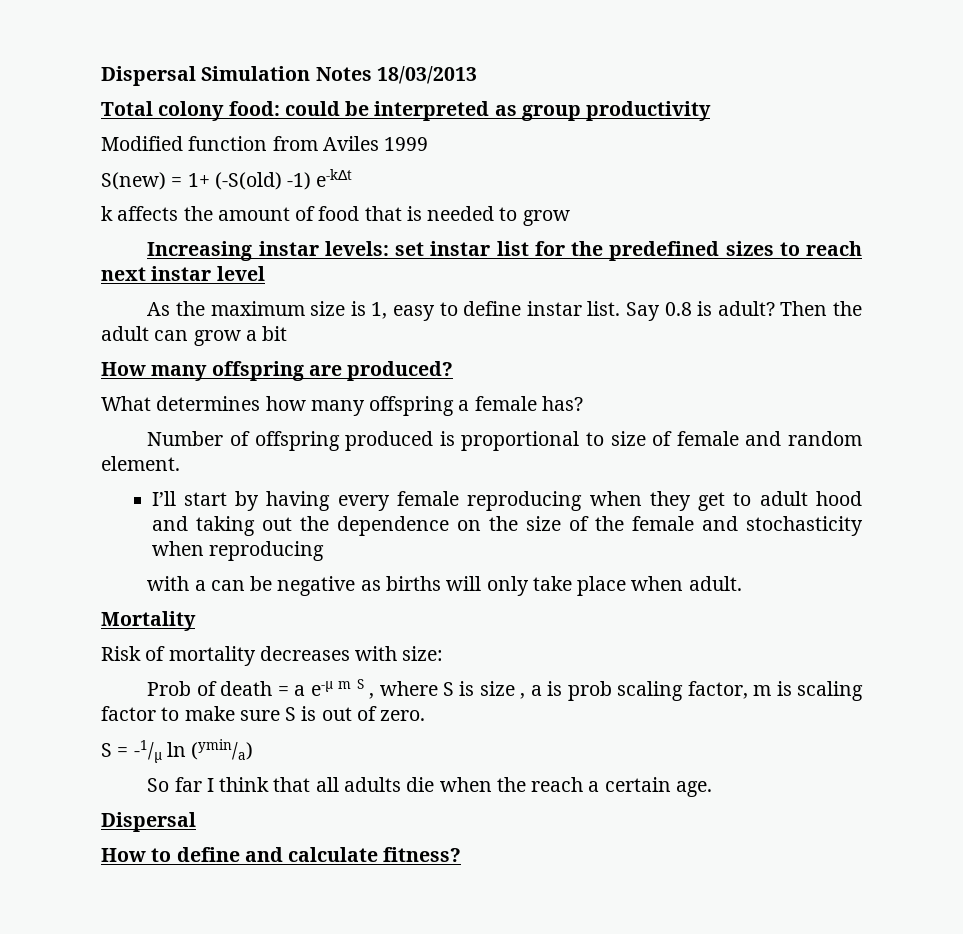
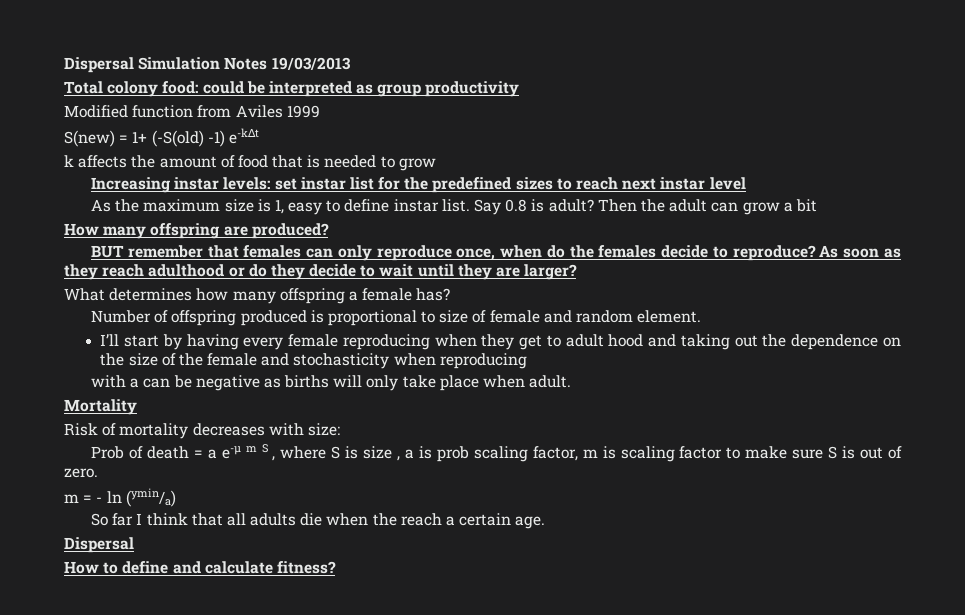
[376,66,477,84] 18/03/2013 -> [271,57,351,70] 19/03/2013
(454, 371) none -> [90,245,901,261] [64,264,578,280] // BUT remember that females can only reproduce once, when do the females decide to reproduce? As soon as they reach adulthood or do they decide to wait until they are larger?
[101,740,162,763] S = -1/µ -> [64,494,103,503] m = -

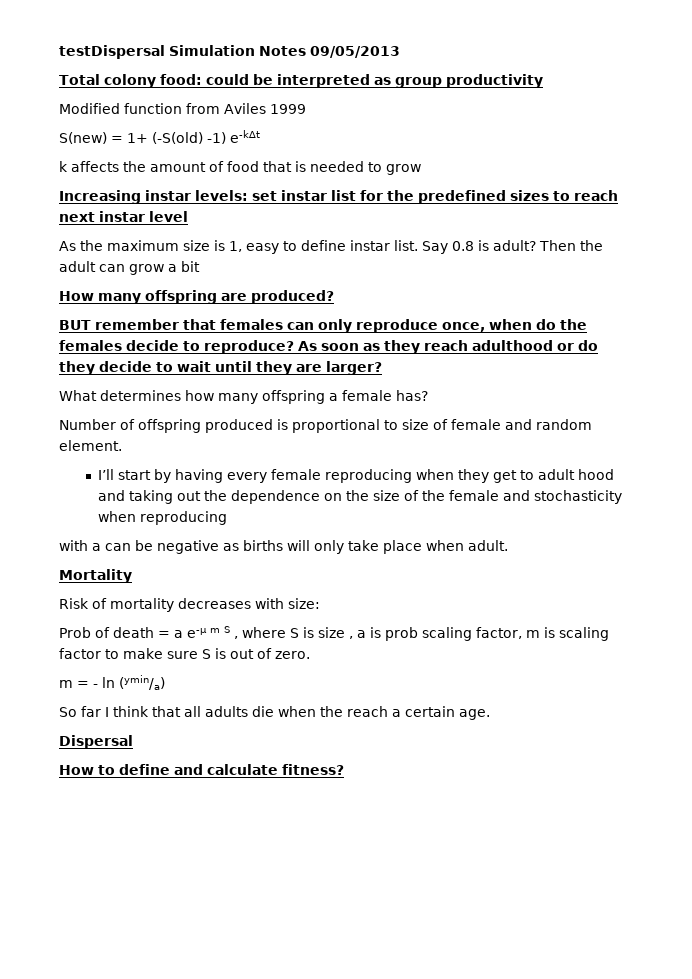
[64,57,134,73] Dispersal -> [59,45,165,59] testDispersal
[271,57,351,70] 19/03/2013 -> [310,46,400,58] 09/05/2013

